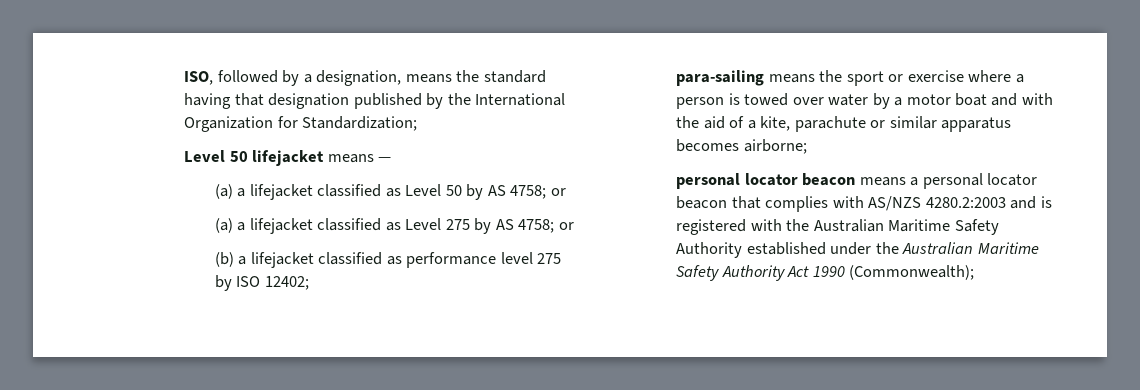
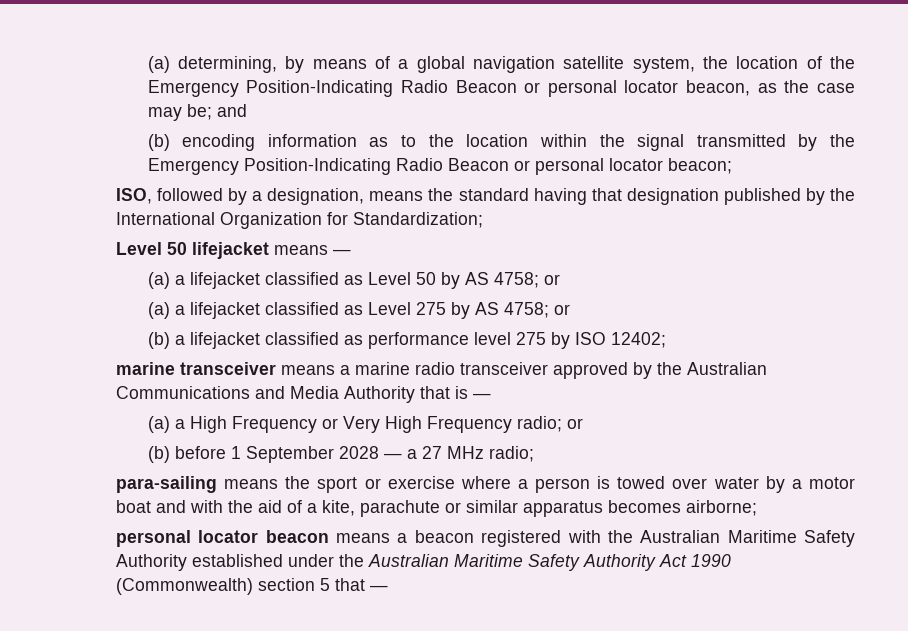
(184, 78) none -> [147,56,856,73] [147,80,856,97] [147,104,247,121] [147,134,855,151] [147,158,732,175] (a) determining, by means of a global navigation satellite system, the location of the Emergency Position-Indicating Radio Beacon or personal locator beacon, as the case may be; and // (b) encoding information as to the location within the signal transmitted by the Emergency Position-Indicating Radio Beacon or personal locator beacon; //
(309, 283) none -> [116,362,768,379] [116,386,492,403] [147,416,583,433] [147,446,534,463] // marine transceiver means a marine radio transceiver approved by the Australian Communications and Media Authority that is — // (a) a High Frequency or Very High Frequency radio; or // (b) before 1 September 2028 — a 27 MHz radio;
[922,173,1038,189] [676,196,1052,212] personal locator beacon that complies with AS/NZS 4280.2:2003 and is -> [414,530,474,543] beacon
[849,265,975,280] (Commonwealth); -> [116,578,389,595] (Commonwealth) section 5 that —

